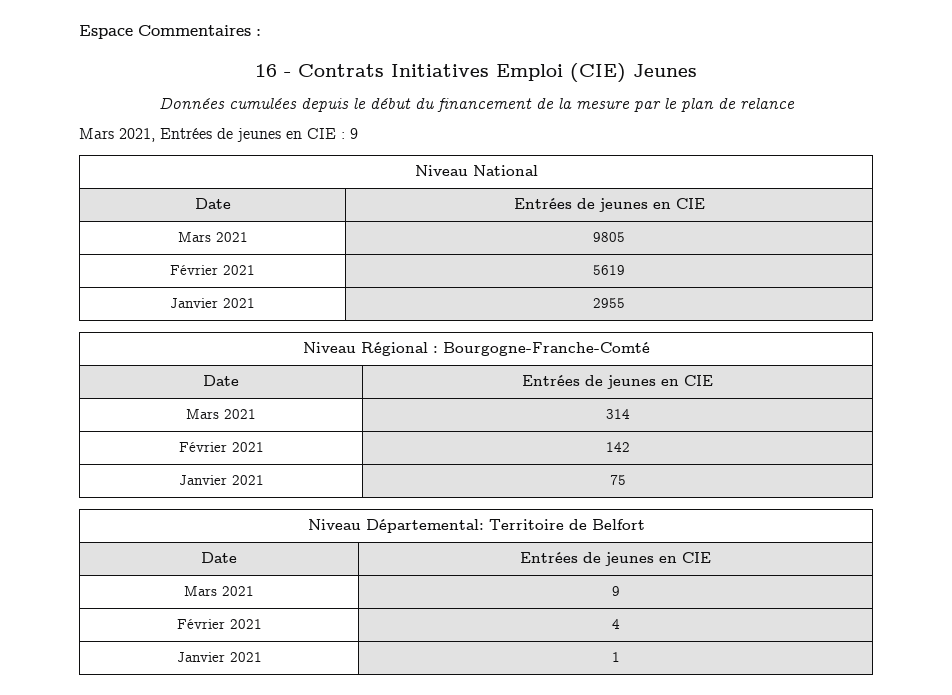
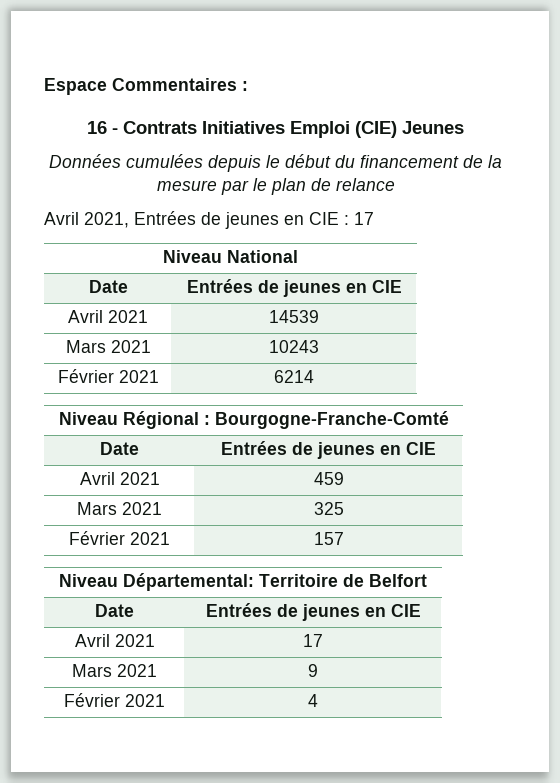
[79,128,114,139] Mars -> [44,212,79,225] Avril
[350,128,358,139] 9 -> [354,212,374,225] 17
[177,231,248,242] [593,232,625,242] [170,265,255,275] [593,265,625,275] [170,298,255,308] [593,298,625,308] // Mars 2021 | 9805 // Février 2021 | 5619 // Janvier 2021 | 2955 -> [68,310,148,323] [269,310,319,323] [65,340,151,353] [269,340,319,353] [57,369,159,383] [274,370,314,383] // Avril 2021 | 14539 // Mars 2021 | 10243 // Février 2021 | 6214
[186,408,256,419] [605,409,630,419] [178,442,264,452] [605,442,630,452] [178,475,264,485] [609,475,626,485] // Mars 2021 | 314 // Février 2021 | 142 // Janvier 2021 | 75 -> [79,472,160,485] [313,472,344,485] [77,502,162,515] [313,502,344,515] [69,531,170,545] [313,532,344,545] // Avril 2021 | 459 // Mars 2021 | 325 // Février 2021 | 157
(711, 557) none -> [74,634,155,647] [303,634,323,647] // Avril 2021 | 17
[176,652,262,662] [611,652,620,662] // Janvier 2021 | 1 -> (318, 700) none

